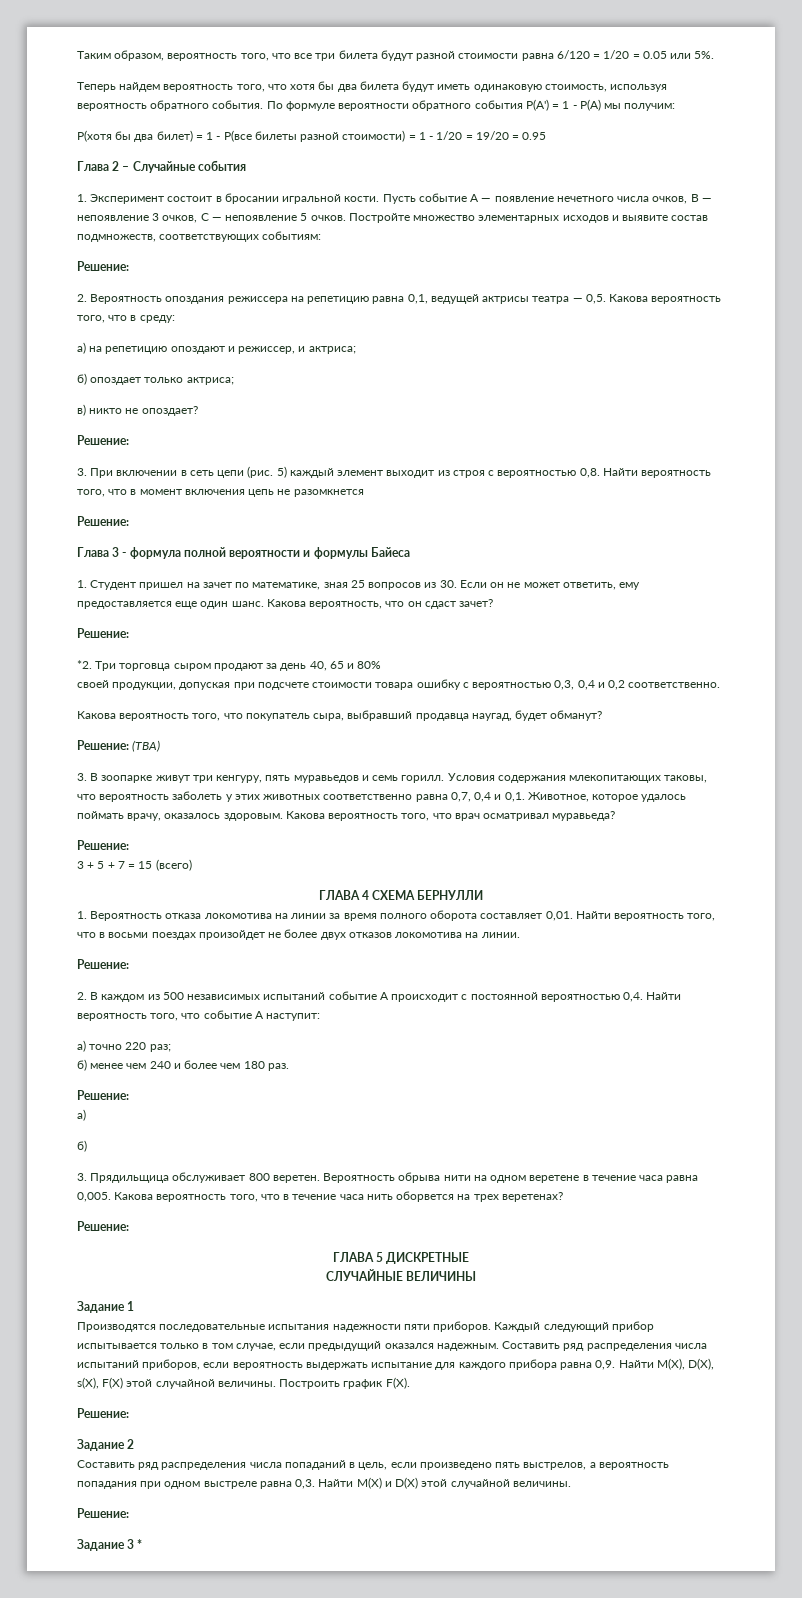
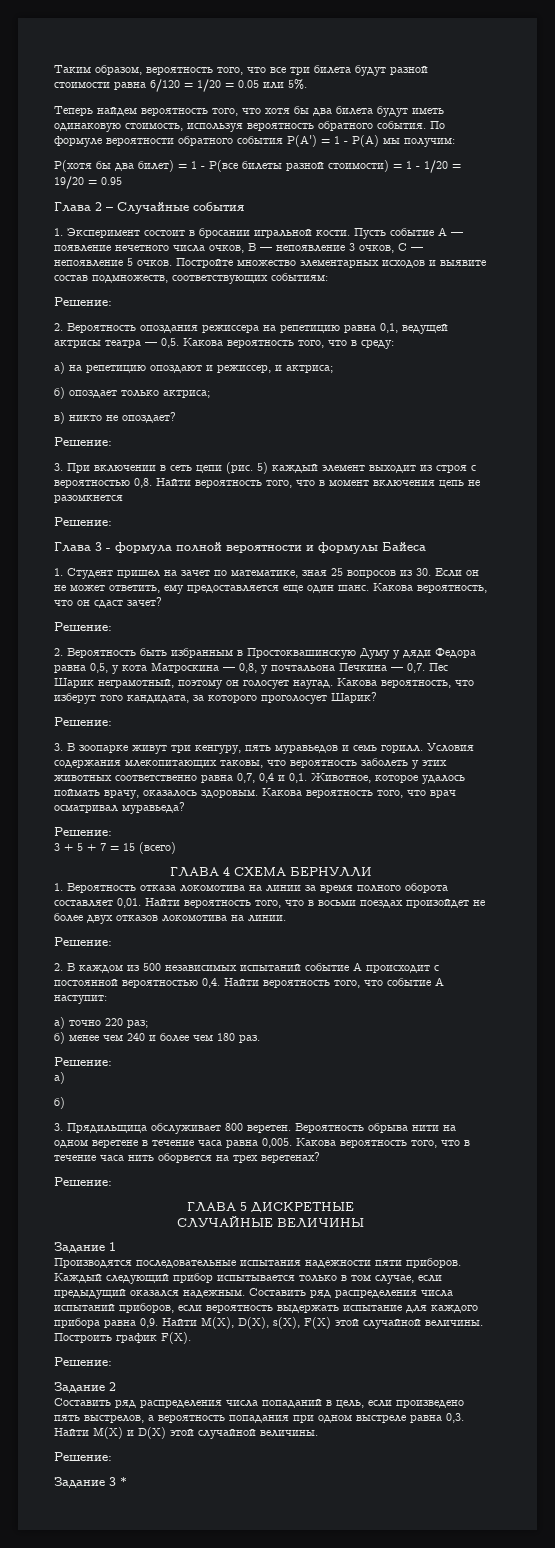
[77,660,382,671] [77,679,721,690] [77,710,603,721] [77,740,161,752] *2. Три торговца сыром продают за день 40, 65 и 80% // своей продукции, допуская при подсчете стоимости товара ошибку с вероятностью 0,3, 0,4 и 0,2 соответственно. // Какова вероятность того, что покупатель сыра, выбравший продавца наугад, будет обманут? // Решение: (TBA) -> [54,648,476,659] [54,662,448,674] [54,678,474,689] [54,692,377,704] [54,717,112,726] 2. Вероятность быть избранным в Простоквашинскую Думу у дяди Федора равна 0,5, у кота Матроскина — 0,8, у почтальона Печкина — 0,7. Пес Шарик неграмотный, поэтому он голосует наугад. Какова вероятность, что изберут того кандидата, за которого проголосует Шарик? // Решение:

